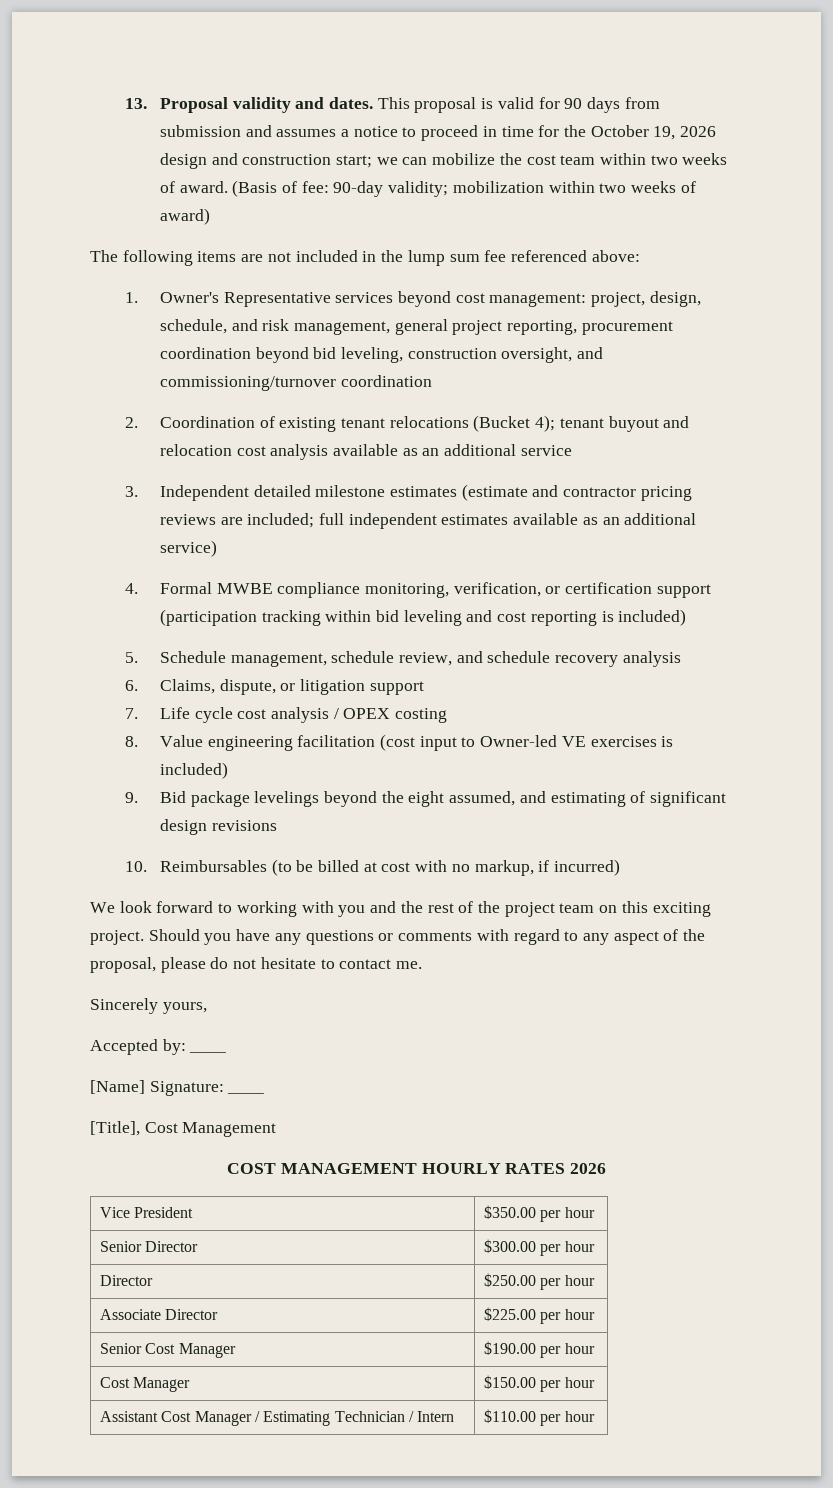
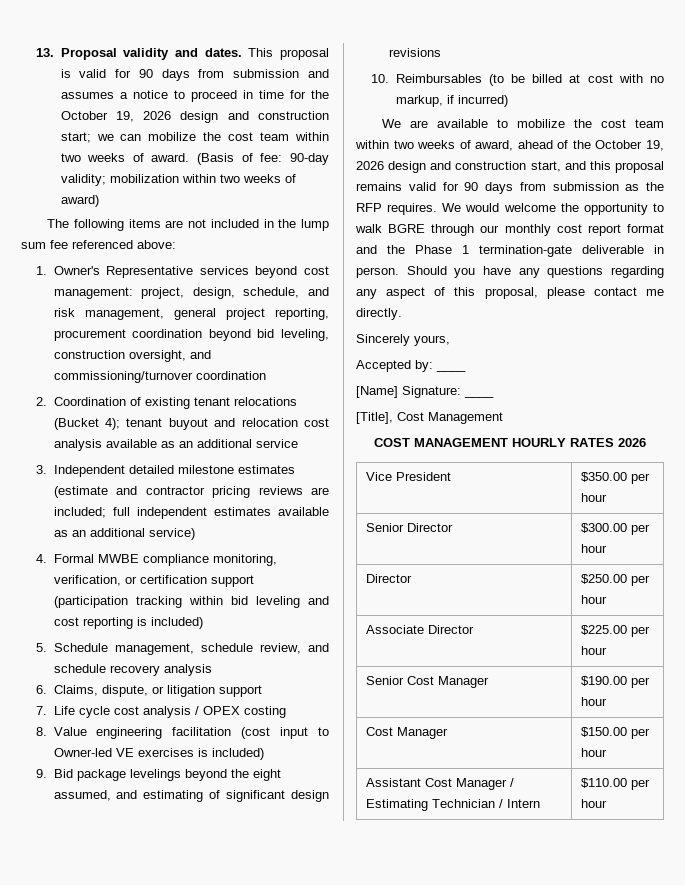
[119,901,711,917] [90,930,144,945] look forward to working with you and the rest of the project team on this exciting project. -> [410,119,664,128] [355,140,664,151] [356,161,664,173] [356,182,664,194] [356,203,664,215] [355,224,664,236] [356,245,664,257] [356,267,399,278] are available to mobilize the cost team within two weeks of award, ahead of the October 19, 2026 design and construction start, and this proposal remains valid for 90 days from submission as the RFP requires. We would welcome the opportunity to walk BGRE through our monthly cost report format and the Phase 1 termination-gate deliverable in person.
[378,929,579,945] or comments with regard to -> [611,266,664,278] regarding
[683,929,706,941] the -> [454,287,476,296] this
[210,957,423,969] do not hesitate to contact me. -> [593,287,664,296] [356,308,402,320] contact me directly.

